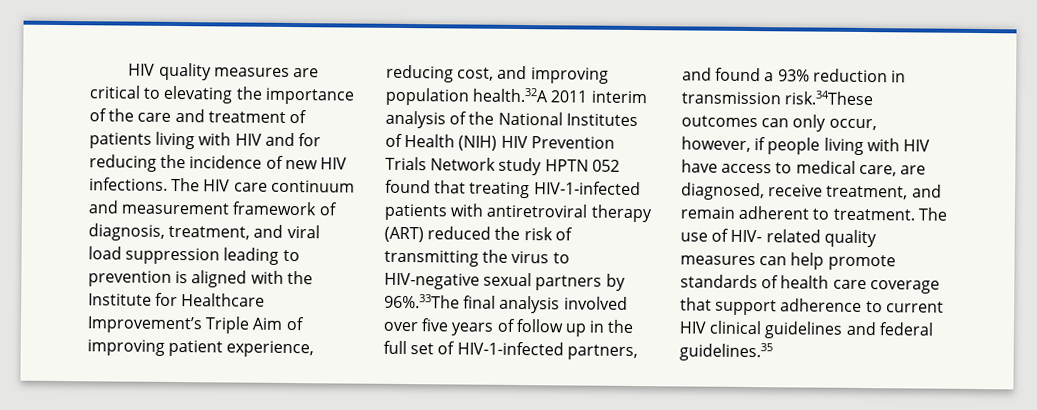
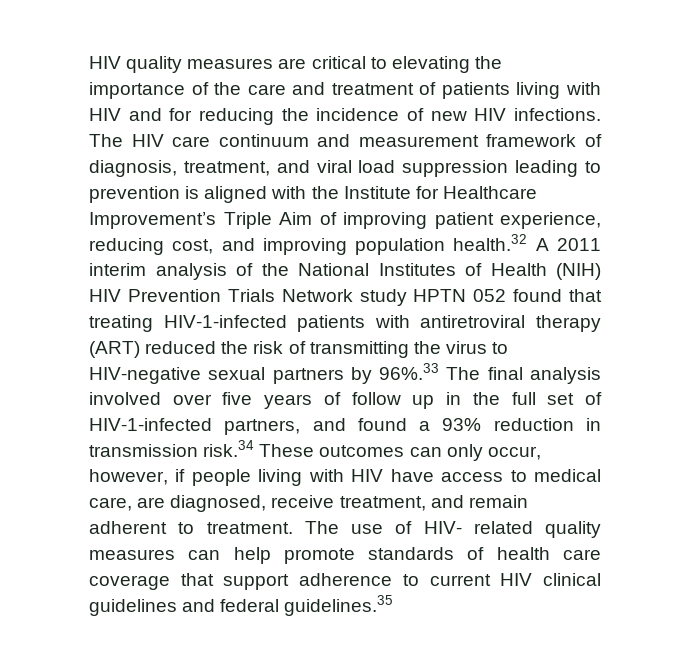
[472,87,550,103] health.32A -> [453,234,549,251] health.32 A
[384,293,460,309] 96%.33The -> [379,363,481,380] 96%.33 The
[784,90,875,106] risk.34These -> [203,440,315,457] risk.34 These

